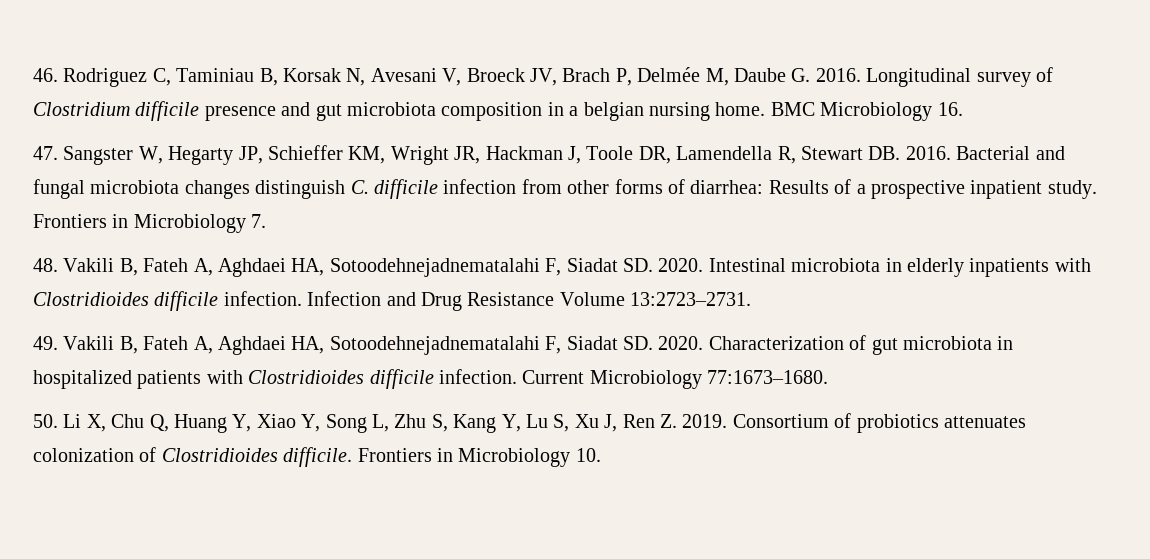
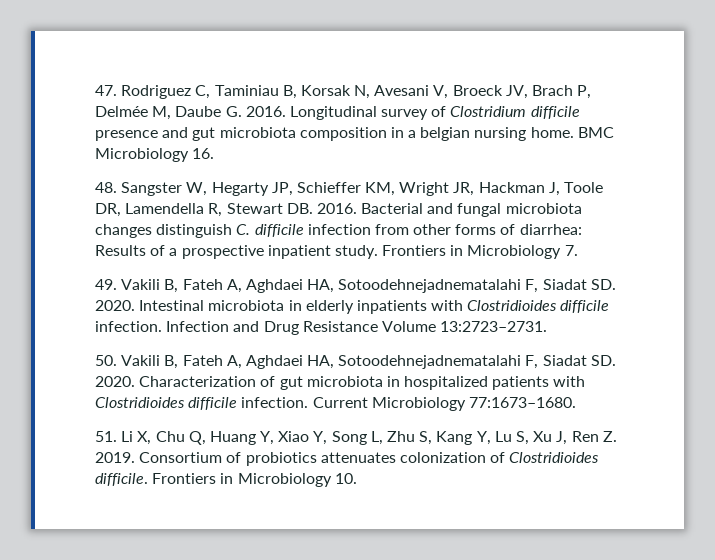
[33,68,58,82] 46. -> [95,85,117,96] 47.
[33,146,58,160] 47. -> [95,182,117,193] 48.
[33,258,58,272] 48. -> [95,279,117,290] 49.
[33,336,58,350] 49. -> [95,355,117,366] 50.
[33,414,58,428] 50. -> [95,431,117,442] 51.

